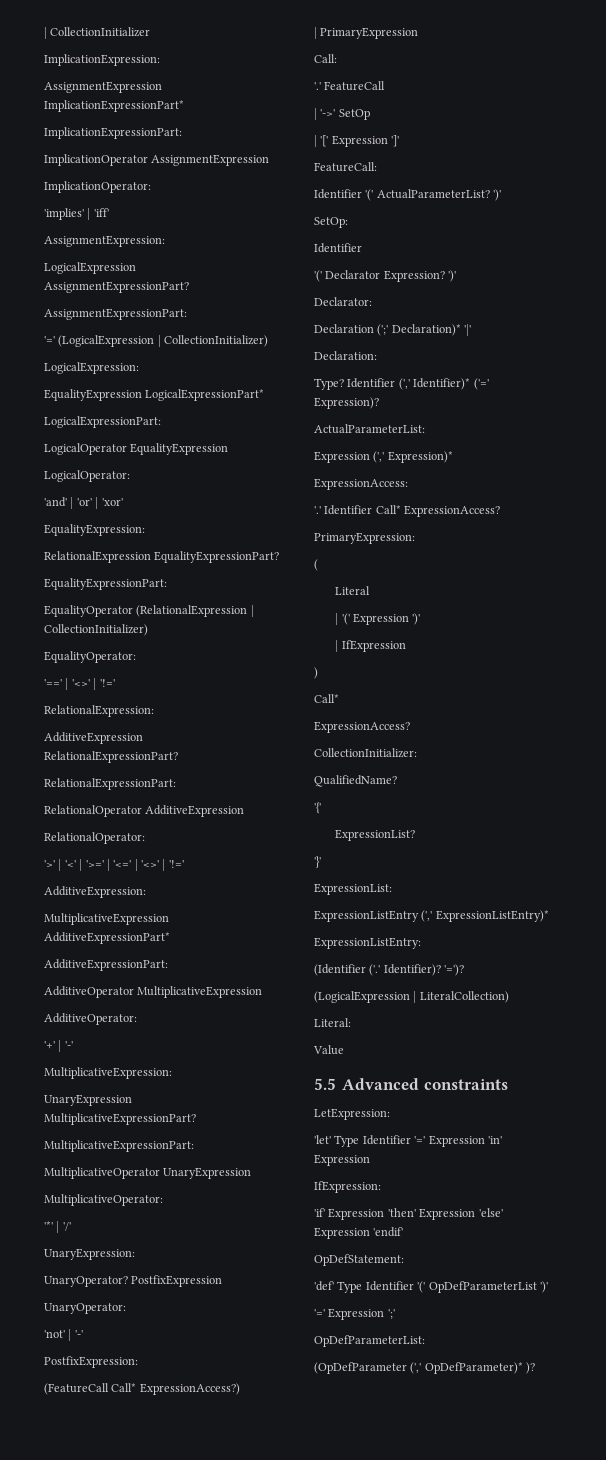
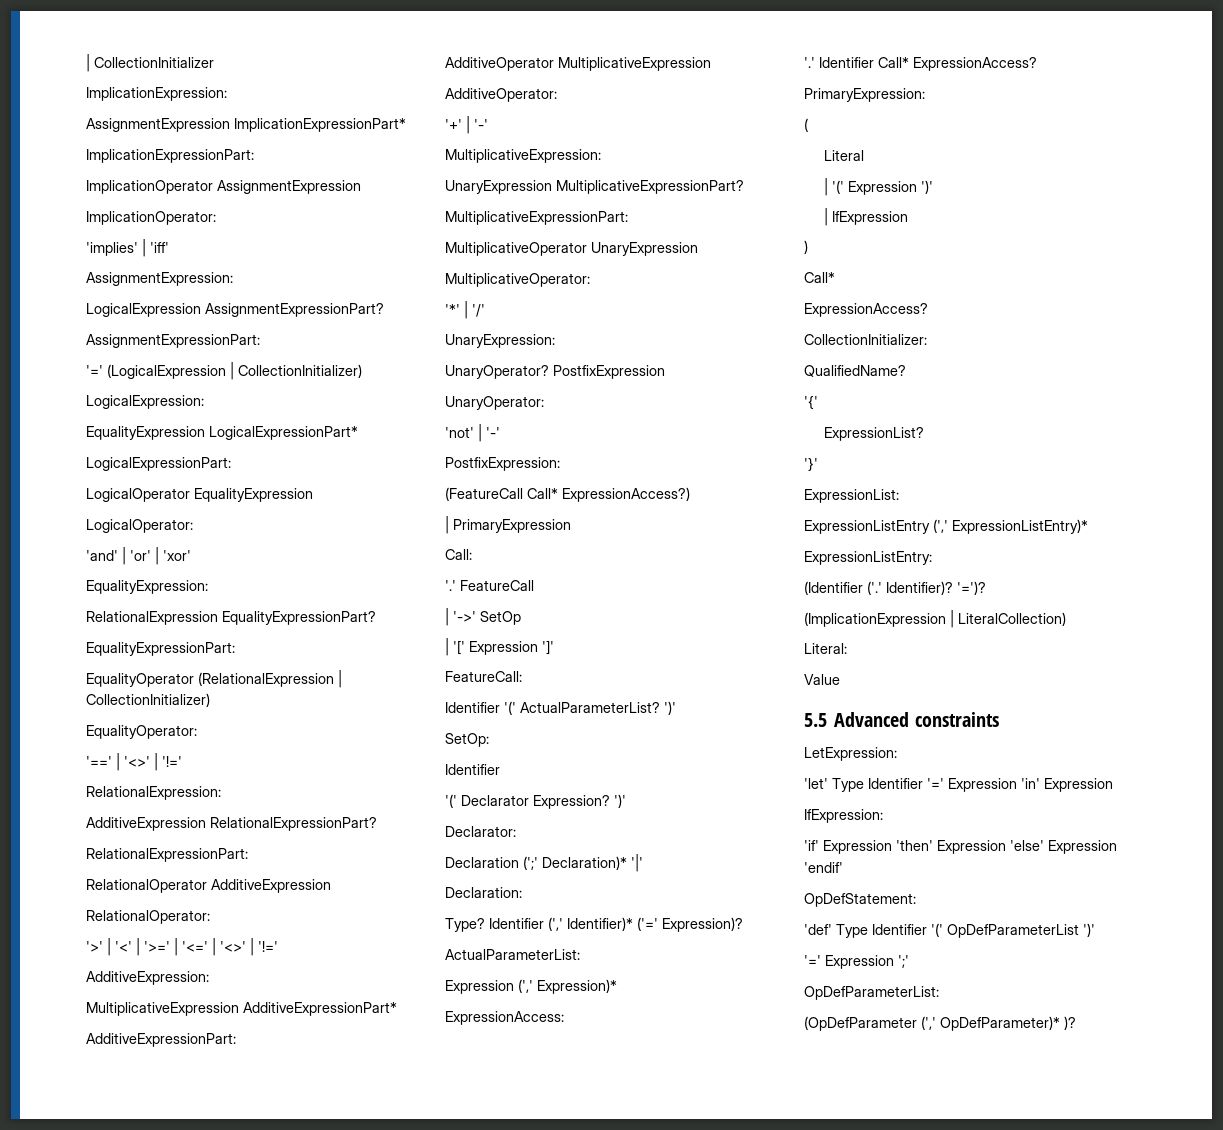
[314,991,410,1003] (LogicalExpression -> [804,612,946,627] (ImplicationExpression

